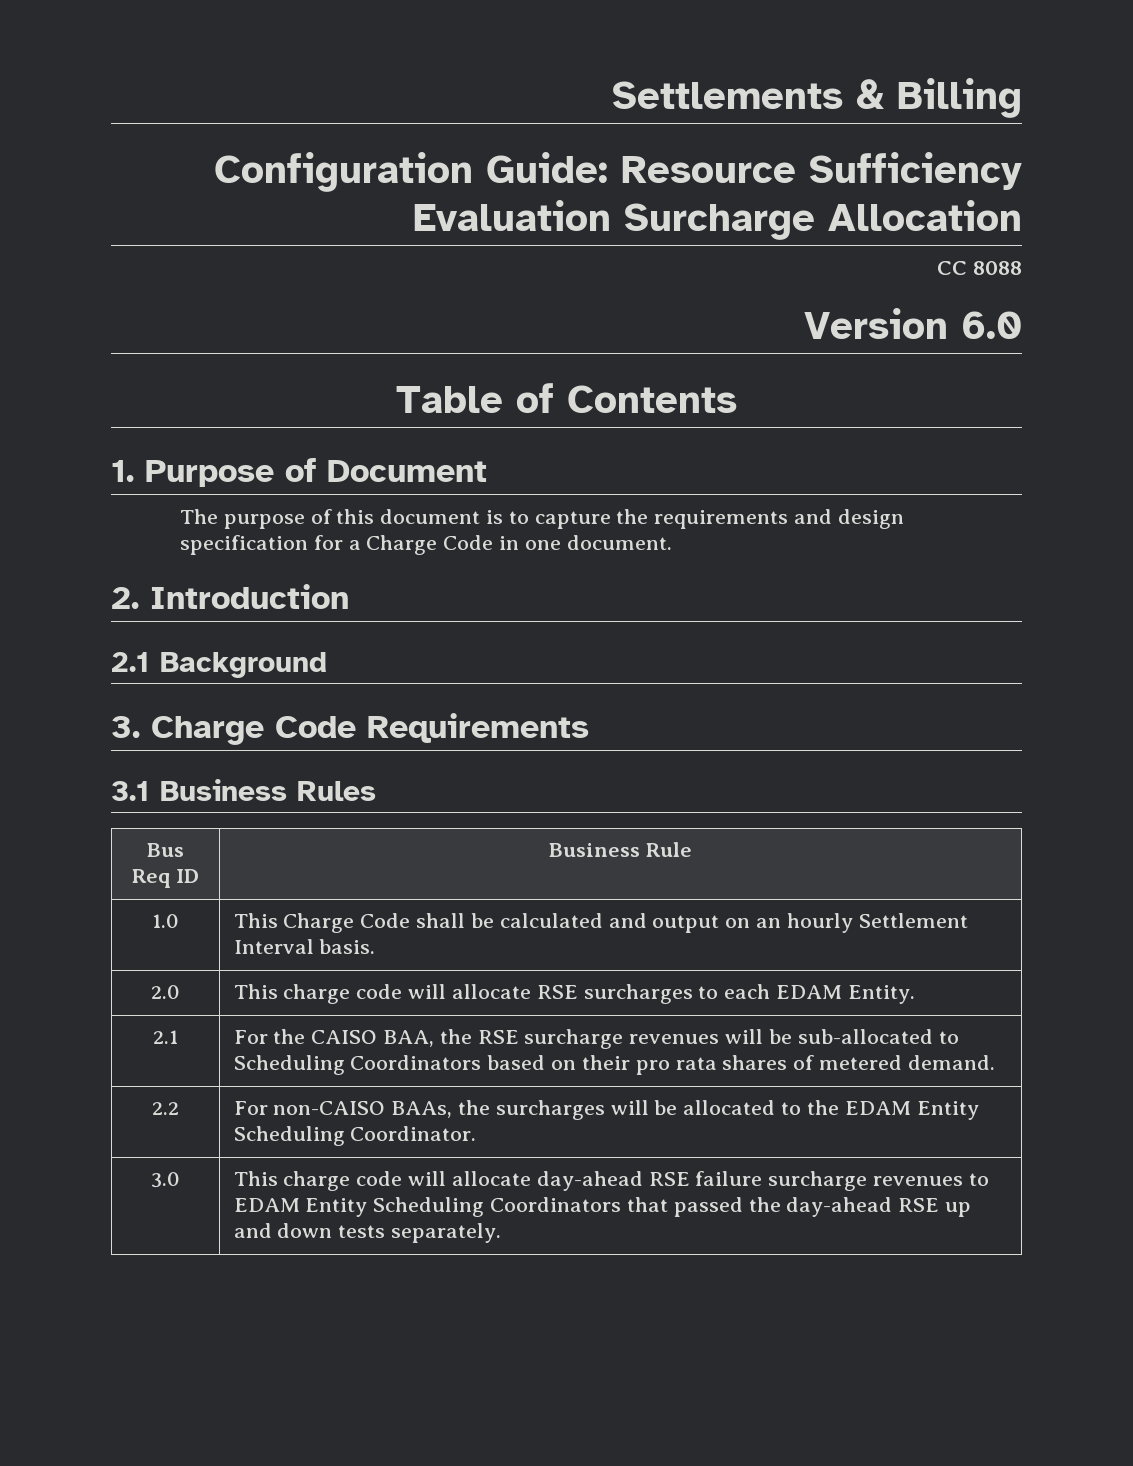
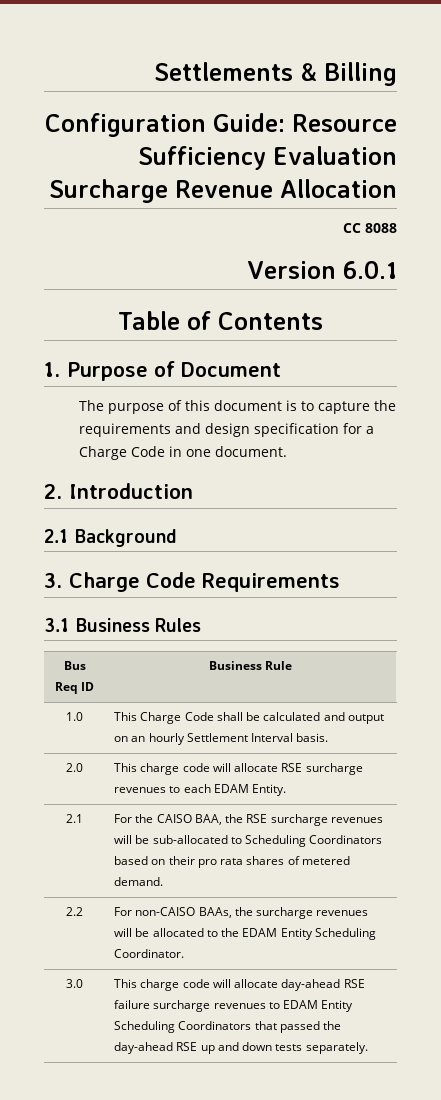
(815, 221) none -> [175,180,273,198] Revenue
[961,311,1022,339] 6.0 -> [343,261,397,279] 6.0.1
[583,984,693,1004] surcharges -> [305,763,363,775] [114,787,167,793] surcharge revenues
[495,1100,605,1120] surcharges -> [256,907,369,919] surcharge revenues

